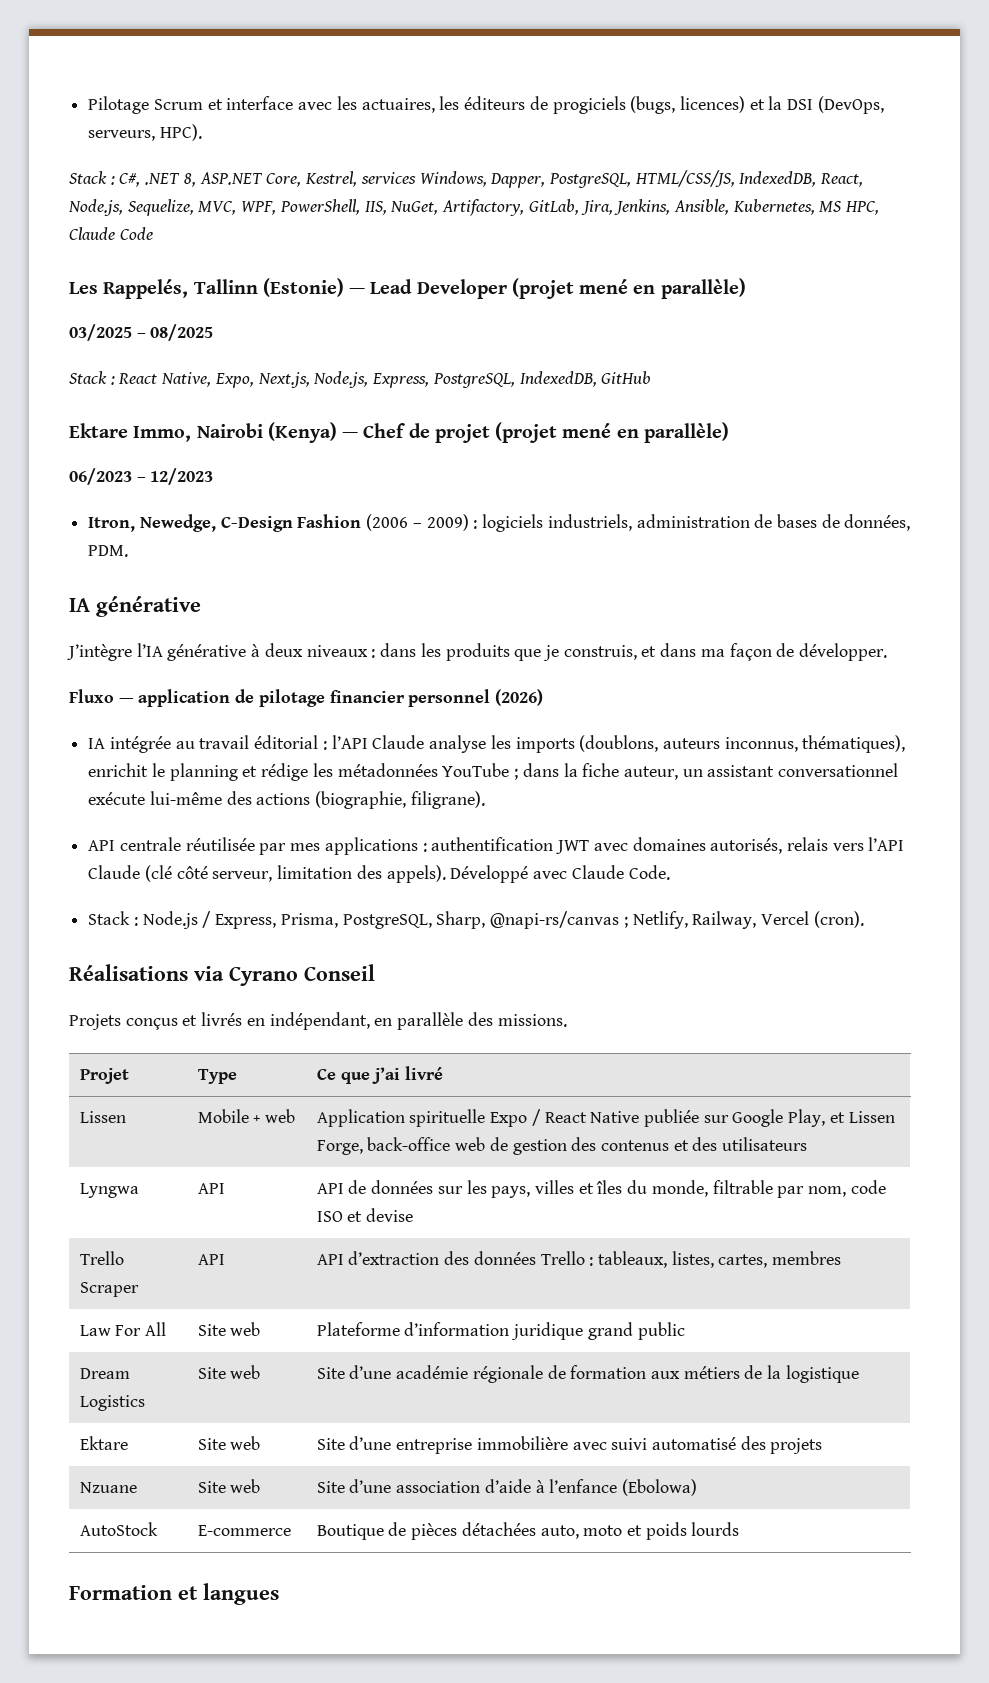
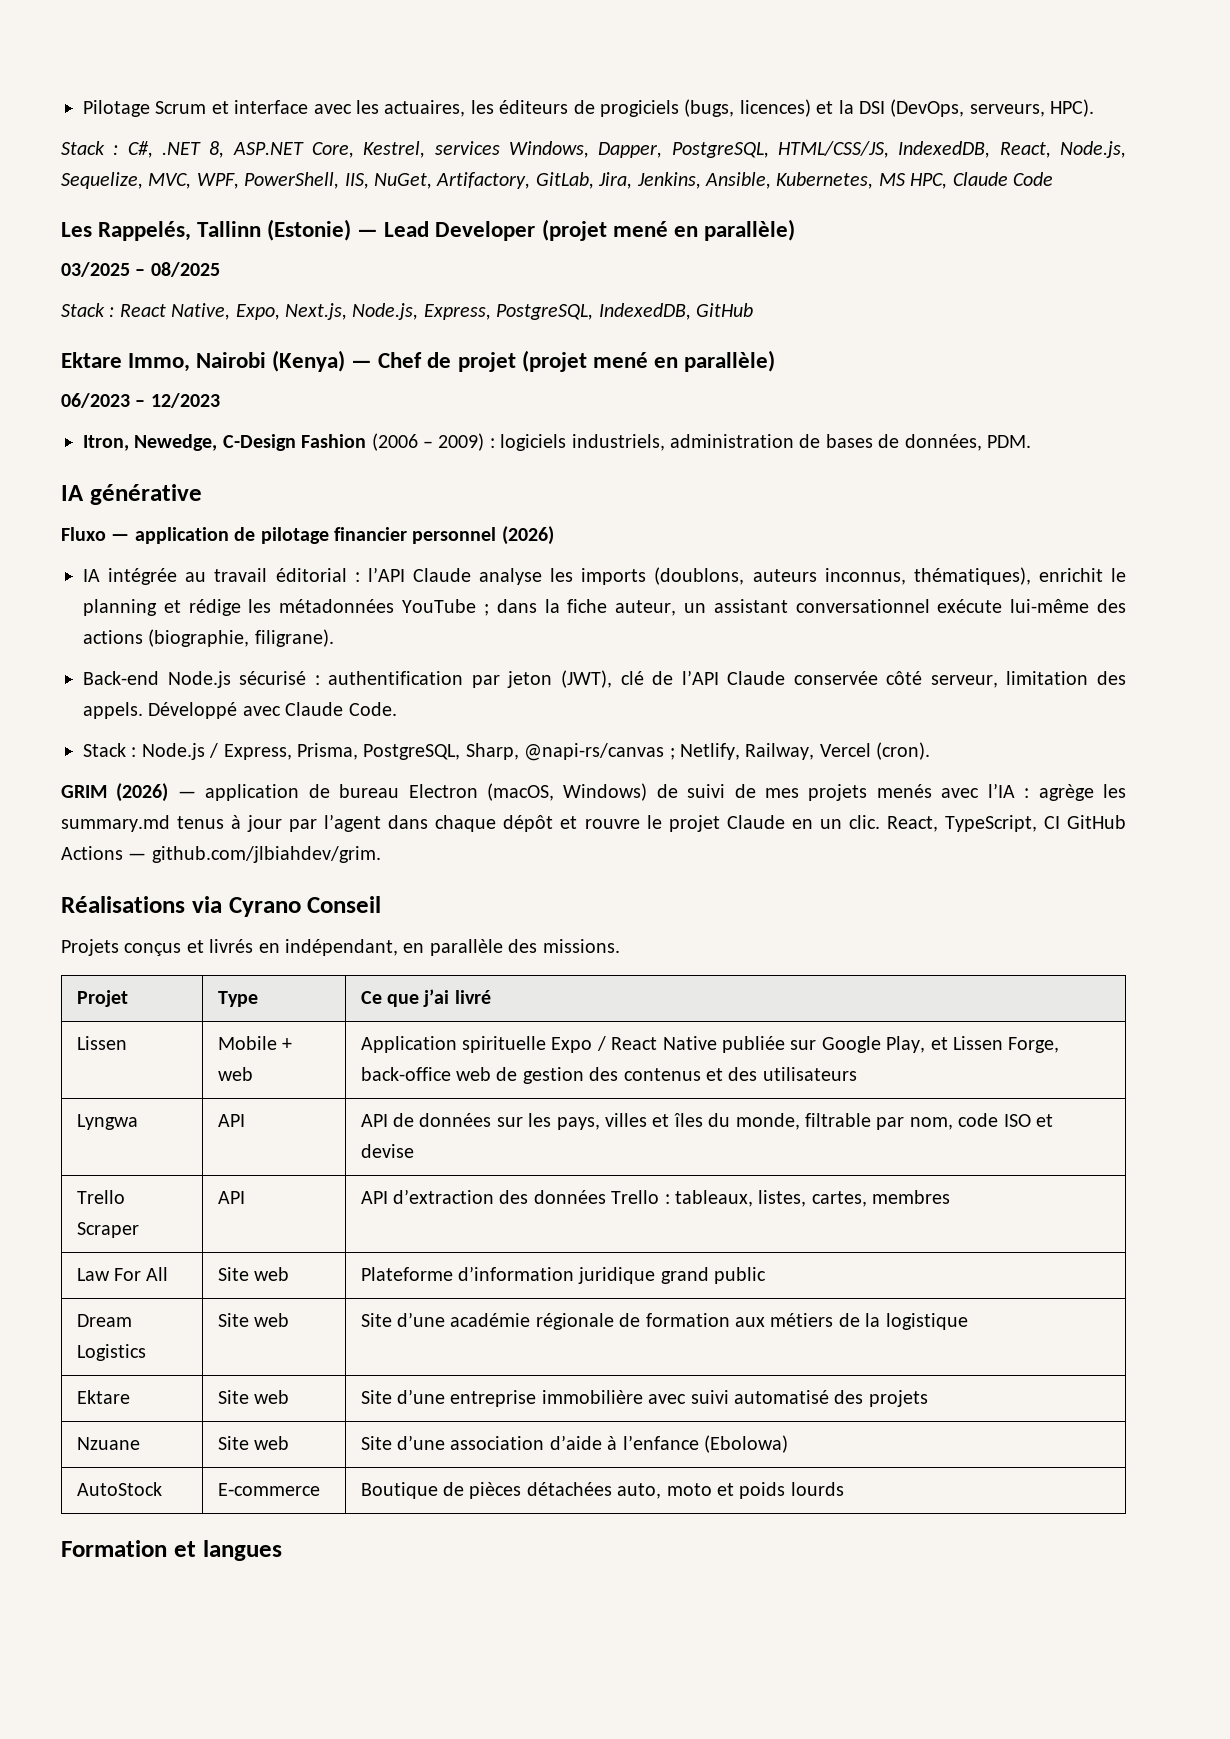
[67,643,888,661] // J’intègre l’IA générative à deux niveaux : dans les produits que je construis, et dans ma façon de développer. -> (202, 494) none
[88,837,905,855] [88,865,172,882] API centrale réutilisée par mes applications : authentification JWT avec domaines autorisés, relais vers l’API Claude (clé -> [83,670,878,688] Back-end Node.js sécurisé : authentification par jeton (JWT), clé de l’API Claude conservée
[386,865,446,883] appels). -> [83,702,143,719] appels.
(864, 919) none -> [61,783,1127,802] [61,814,1126,832] [61,846,381,863] // GRIM (2026) — application de bureau Electron (macOS, Windows) de suivi de mes projets menés avec l’IA : agrège les summary.md tenus à jour par l’agent dans chaque dépôt et rouvre le projet Claude en un clic. React, TypeScript, CI GitHub Actions — github.com/jlbiahdev/grim.

